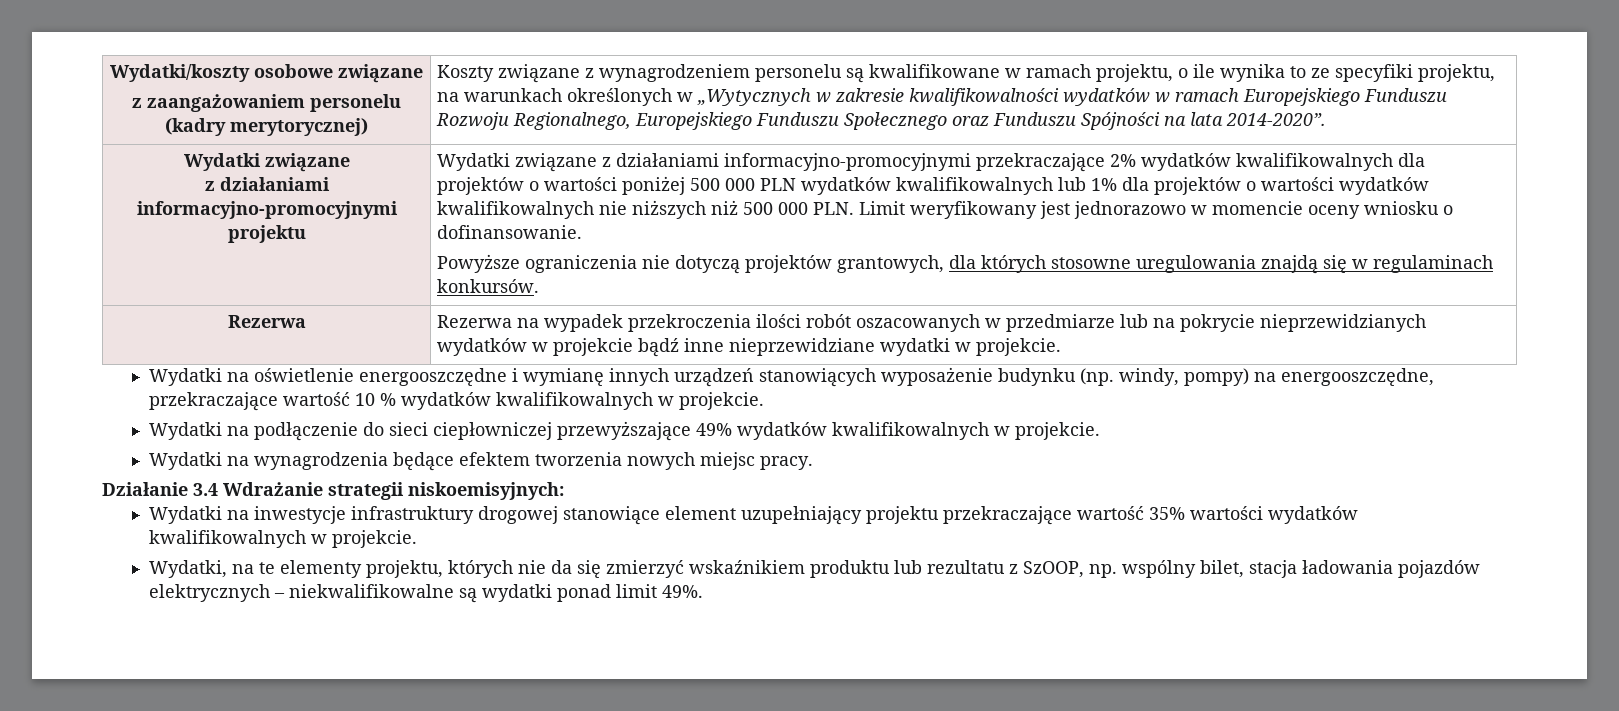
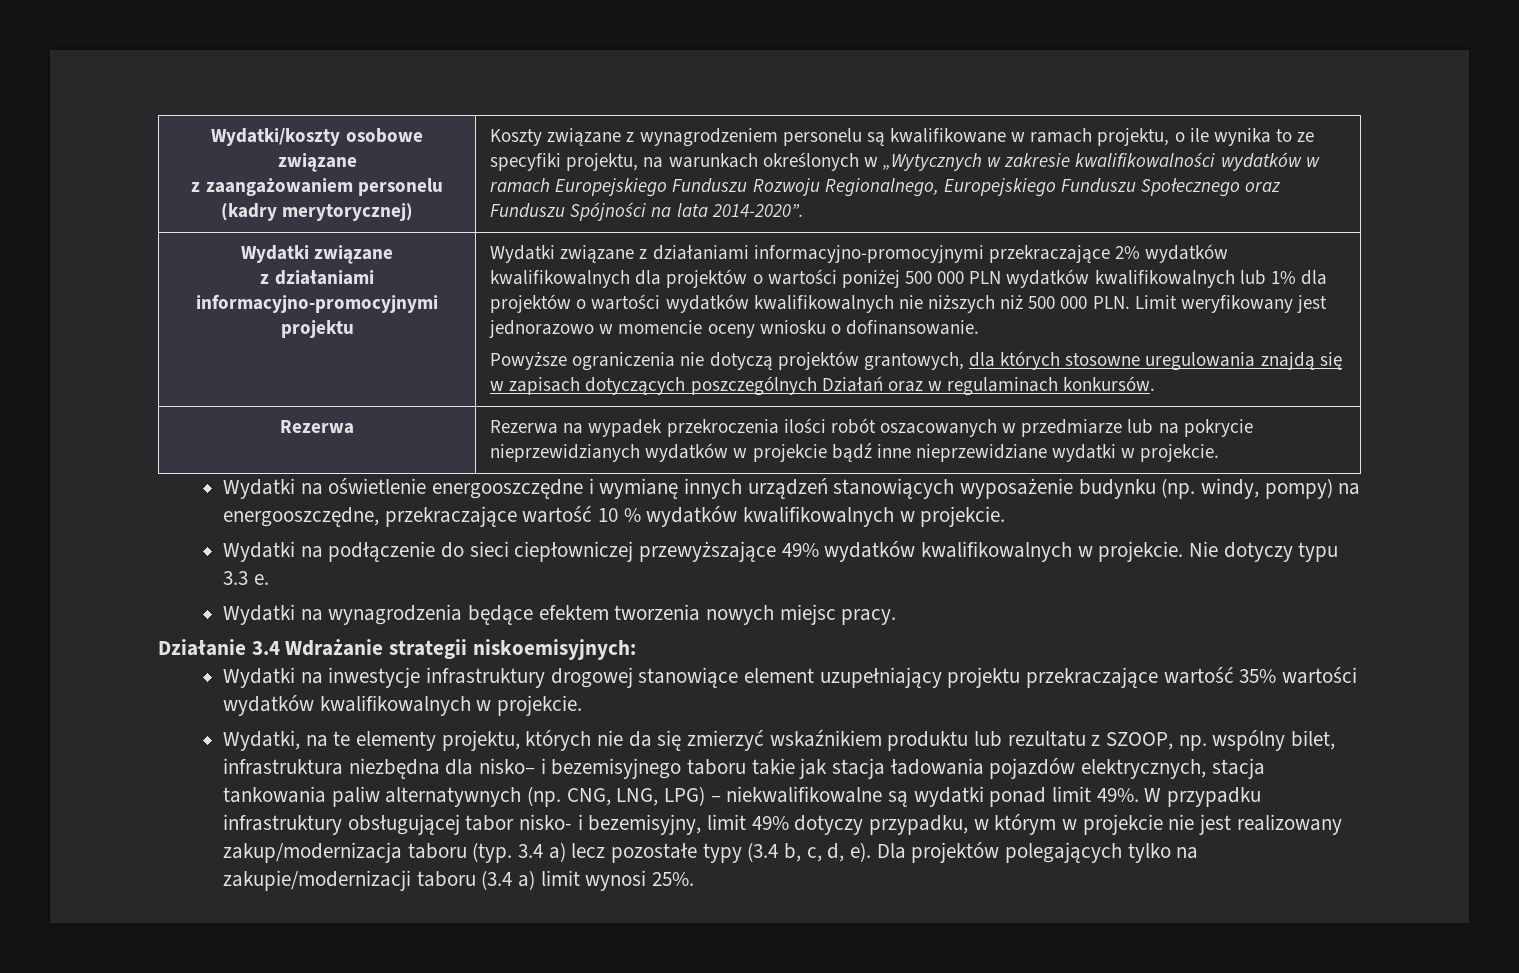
(1369, 264) none -> [509,376,942,396] zapisach dotyczących poszczególnych Działań oraz w
(1100, 431) none -> [1188,541,1339,562] [222,571,269,585] Nie dotyczy typu 3.3 e.
[1022,561,1084,578] SzOOP, -> [1106,732,1174,750] SZOOP,
[1248,560,1480,578] [148,584,270,602] stacja ładowania pojazdów elektrycznych -> [222,758,1265,779] [222,786,705,807] infrastruktura niezbędna dla nisko– i bezemisyjnego taboru takie jak stacja ładowania pojazdów elektrycznych, stacja tankowania paliw alternatywnych (np. CNG, LNG, LPG)
(703, 591) none -> [1144,787,1262,807] [222,814,1342,835] [222,842,1199,863] [222,870,694,891] W przypadku infrastruktury obsługującej tabor nisko- i bezemisyjny, limit 49% dotyczy przypadku, w którym w projekcie nie jest realizowany zakup/modernizacja taboru (typ. 3.4 a) lecz pozostałe typy (3.4 b, c, d, e). Dla projektów polegających tylko na zakupie/modernizacji taboru (3.4 a) limit wynosi 25%.

